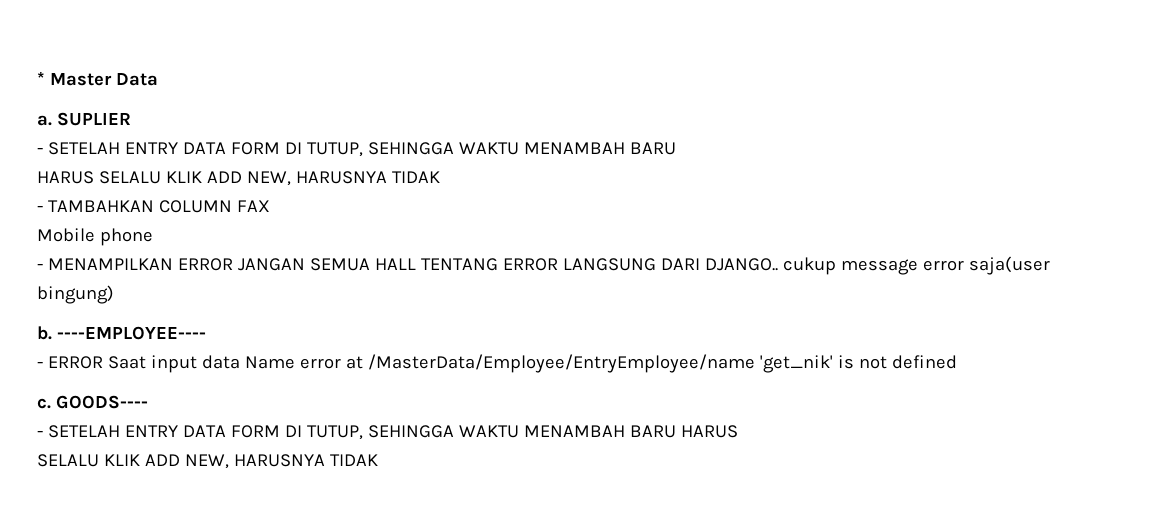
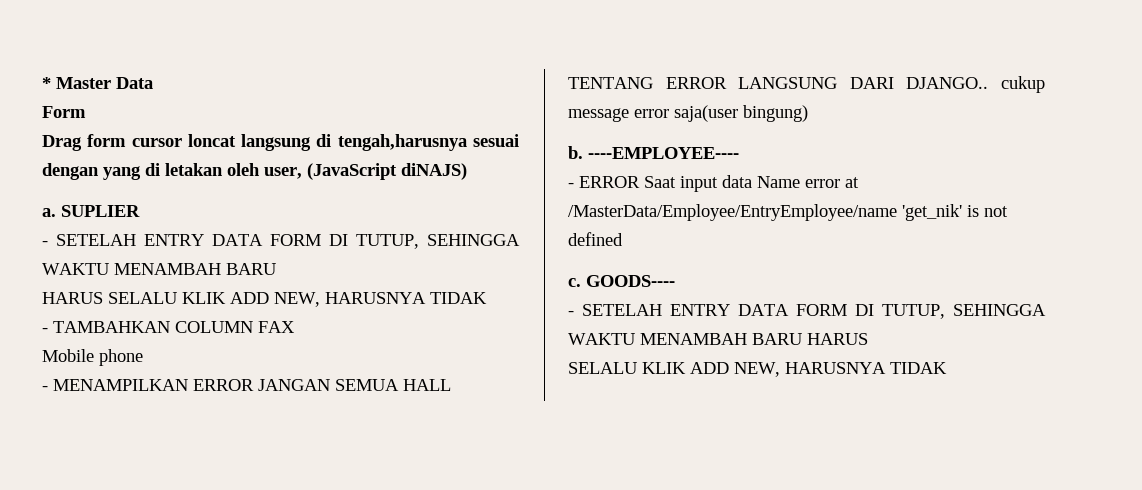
(158, 79) none -> [42,106,86,118] [42,134,519,151] [42,163,467,180] // Form // Drag form cursor loncat langsung di tengah,harusnya sesuai dengan yang di letakan oleh user, (JavaScript diNAJS)

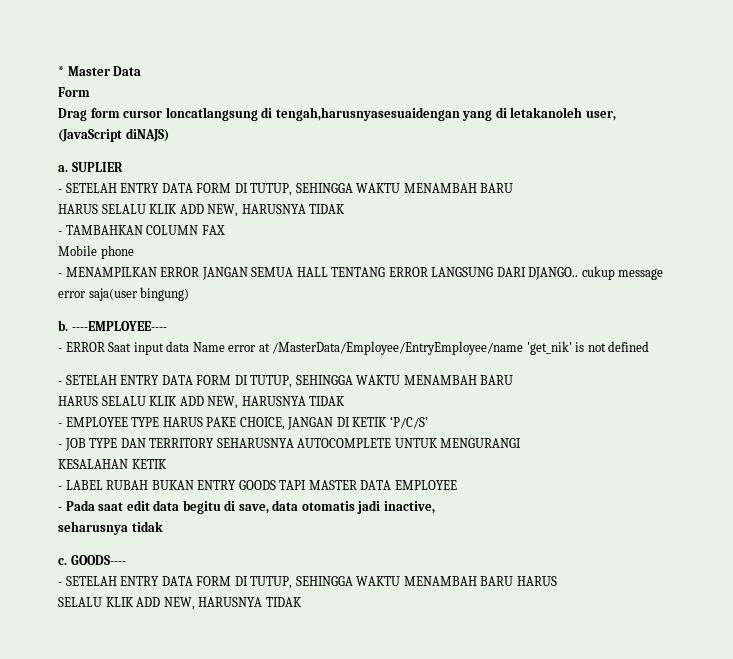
[187,134,519,151] [42,163,260,180] loncat langsung di tengah,harusnya sesuai dengan yang di letakan oleh -> [165,107,583,121] loncatlangsung di tengah,harusnyasesuaidengan yang di letakanoleh
(623, 239) none -> [58,375,514,388] [58,396,346,409] [58,416,428,430] [58,438,522,451] [58,459,167,469] [58,480,457,490] [58,500,435,514] [58,521,163,535] // - SETELAH ENTRY DATA FORM DI TUTUP, SEHINGGA WAKTU MENAMBAH BARU // HARUS SELALU KLIK ADD NEW, HARUSNYA TIDAK // - EMPLOYEE TYPE HARUS PAKE CHOICE, JANGAN DI KETIK ‘P/C/S’ // - JOB TYPE DAN TERRITORY SEHARUSNYA AUTOCOMPLETE UNTUK MENGURANGI // KESALAHAN KETIK // - LABEL RUBAH BUKAN ENTRY GOODS TAPI MASTER DATA EMPLOYEE // - Pada saat edit data begitu di save, data otomatis jadi inactive, // seharusnya tidak

